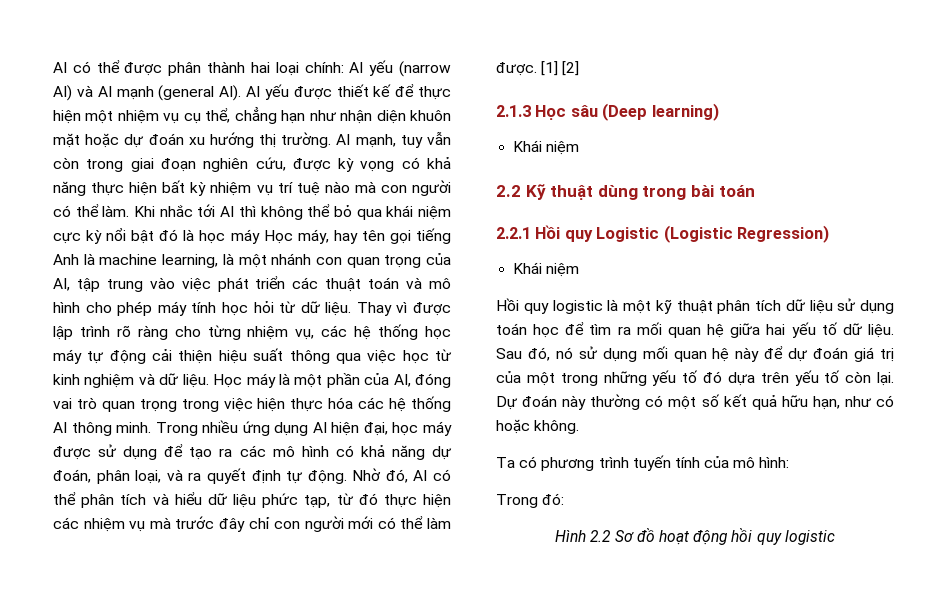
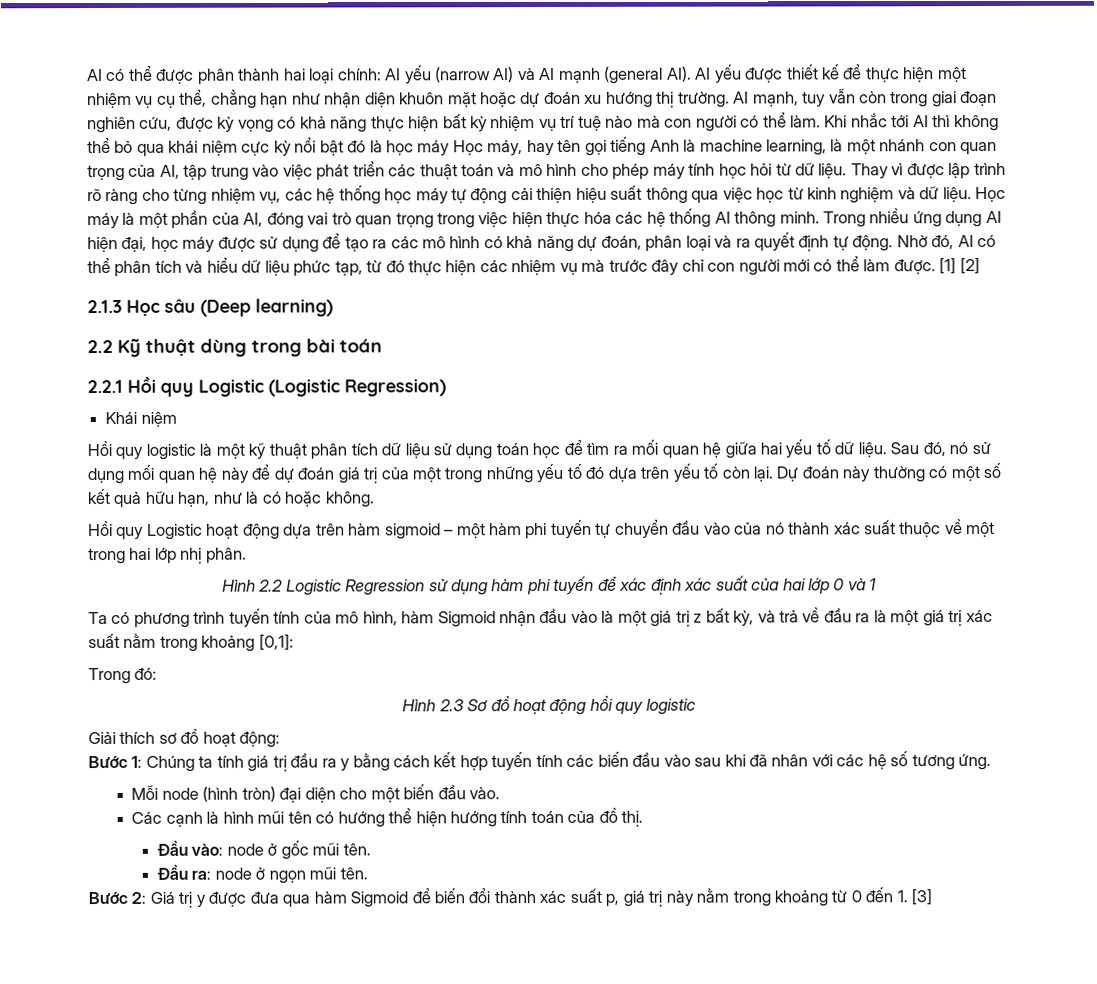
[135,470,162,484] loại, -> [685,235,711,251] loại
[513,140,580,155] // Khái niệm -> (333, 307) none
(872, 401) none -> [245,491,260,504] là
(580, 427) none -> [88,519,996,540] [88,547,247,565] [221,575,878,596] // Hồi quy Logistic hoạt động dựa trên hàm sigmoid – một hàm phi tuyến tự chuyển đầu vào của nó thành xác suất thuộc về một trong hai lớp nhị phân. // Hình 2.2 Logistic Regression sử dụng hàm phi tuyến để xác định xác suất của hai lớp 0 và 1
[759,457,790,468] hình: -> [362,607,993,628] [88,632,294,652] hình, hàm Sigmoid nhận đầu vào là một giá trị z bất kỳ, và trả về đầu ra là một giá trị xác suất nằm trong khoảng [0,1]:
[590,530,612,542] 2.2 -> [438,699,464,712] 2.3
(835, 537) none -> [88,728,281,748] [88,751,992,772] [131,784,501,803] [131,807,644,828] [156,840,371,860] [156,864,368,884] [88,887,933,908] // Giải thích sơ đồ hoạt động: // Bước 1: Chúng ta tính giá trị đầu ra y bằng cách kết hợp tuyến tính các biến đầu vào sau khi đã nhân với các hệ số tương ứng. // Mỗi node (hình tròn) đại diện cho một biến đầu vào. // Các cạnh là hình mũi tên có hướng thể hiện hướng tính toán của đồ thị. // Đầu vào: node ở gốc mũi tên. // Đầu ra: node ở ngọn mũi tên. // Bước 2: Giá trị y được đưa qua hàm Sigmoid để biến đổi thành xác suất p, giá trị này nằm trong khoảng từ 0 đến 1. [3]

